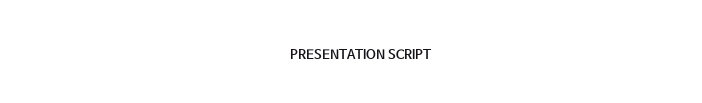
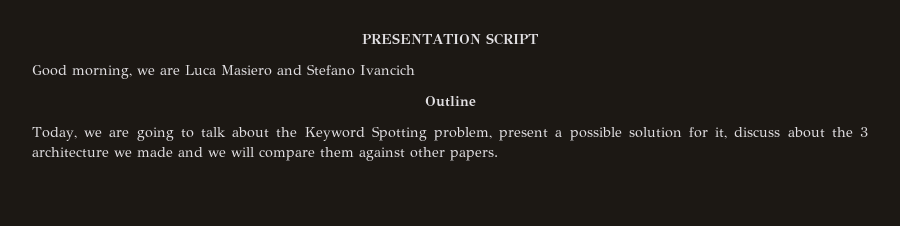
(433, 54) none -> [32,64,415,79] [424,96,476,107] [32,126,869,141] [32,147,498,161] // Good morning, we are Luca Masiero and Stefano Ivancich // Outline // Today, we are going to talk about the Keyword Spotting problem, present a possible solution for it, discuss about the 3 architecture we made and we will compare them against other papers.

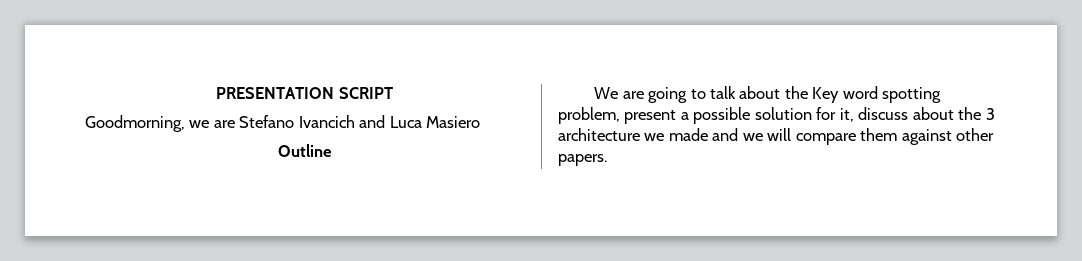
[32,65,180,79] Good morning, we are -> [85,115,386,132] Goodmorning, we are Stefano Ivancich and
[277,64,415,76] and Stefano Ivancich -> (481, 122) none
[32,127,103,141] Today, we -> [594,87,619,99] We
[304,126,427,141] Keyword Spotting -> [812,86,942,103] Key word spotting

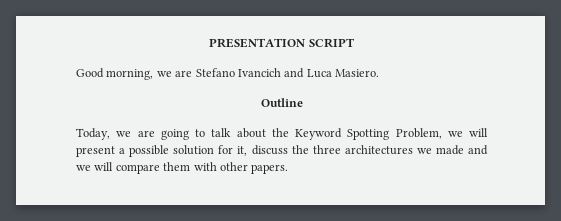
[85,115,185,132] Goodmorning, -> [76,68,154,80] Good morning,
[426,116,481,128] Masiero -> [335,69,379,77] Masiero.
[594,87,619,99] We -> [76,128,132,140] Today, we
[812,86,942,103] [558,107,620,124] Key word spotting problem, -> [295,128,488,140] Keyword Spotting Problem, we will
[912,107,995,120] [558,128,640,141] about the 3 architecture -> [291,145,413,155] the three architectures
[901,129,952,145] against -> [193,162,217,171] with

